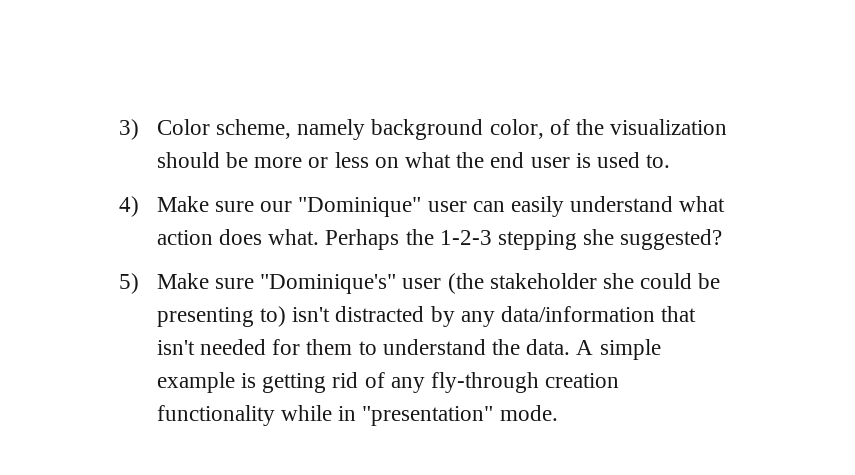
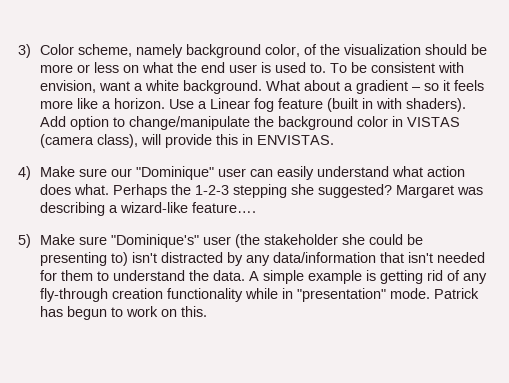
(671, 161) none -> [329,62,464,73] [39,80,484,94] [39,98,466,112] [39,116,460,130] [39,134,334,148] To be consistent with envision, want a white background. What about a gradient – so it feels more like a horizon. Use a Linear fog feature (built in with shaders). Add option to change/manipulate the background color in VISTAS (camera class), will provide this in ENVISTAS.
(723, 239) none -> [395,185,483,198] [39,202,256,216] Margaret was describing a wizard-like feature….
(558, 413) none -> [433,288,479,299] [39,306,207,320] Patrick has begun to work on this.

